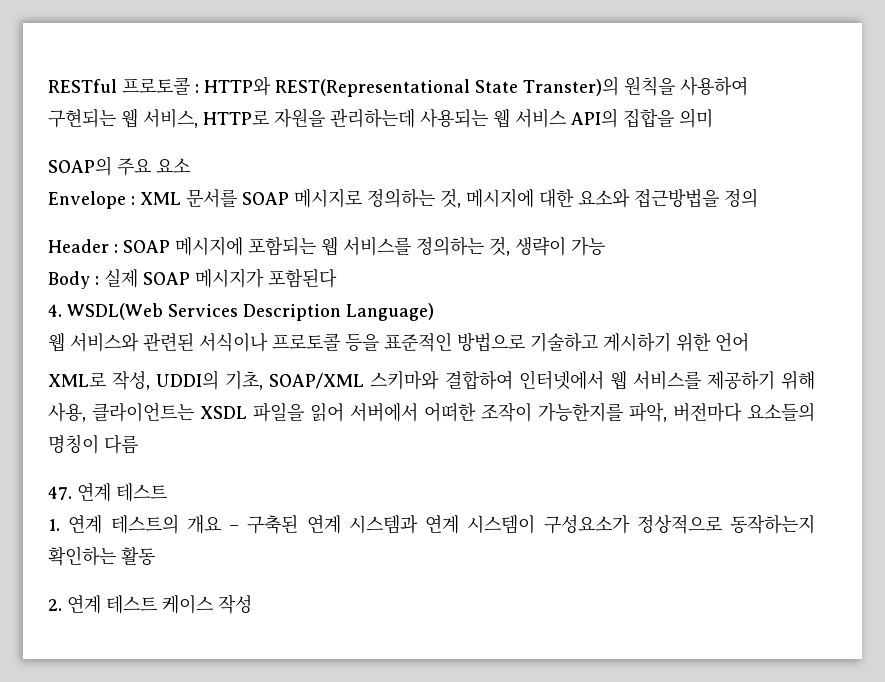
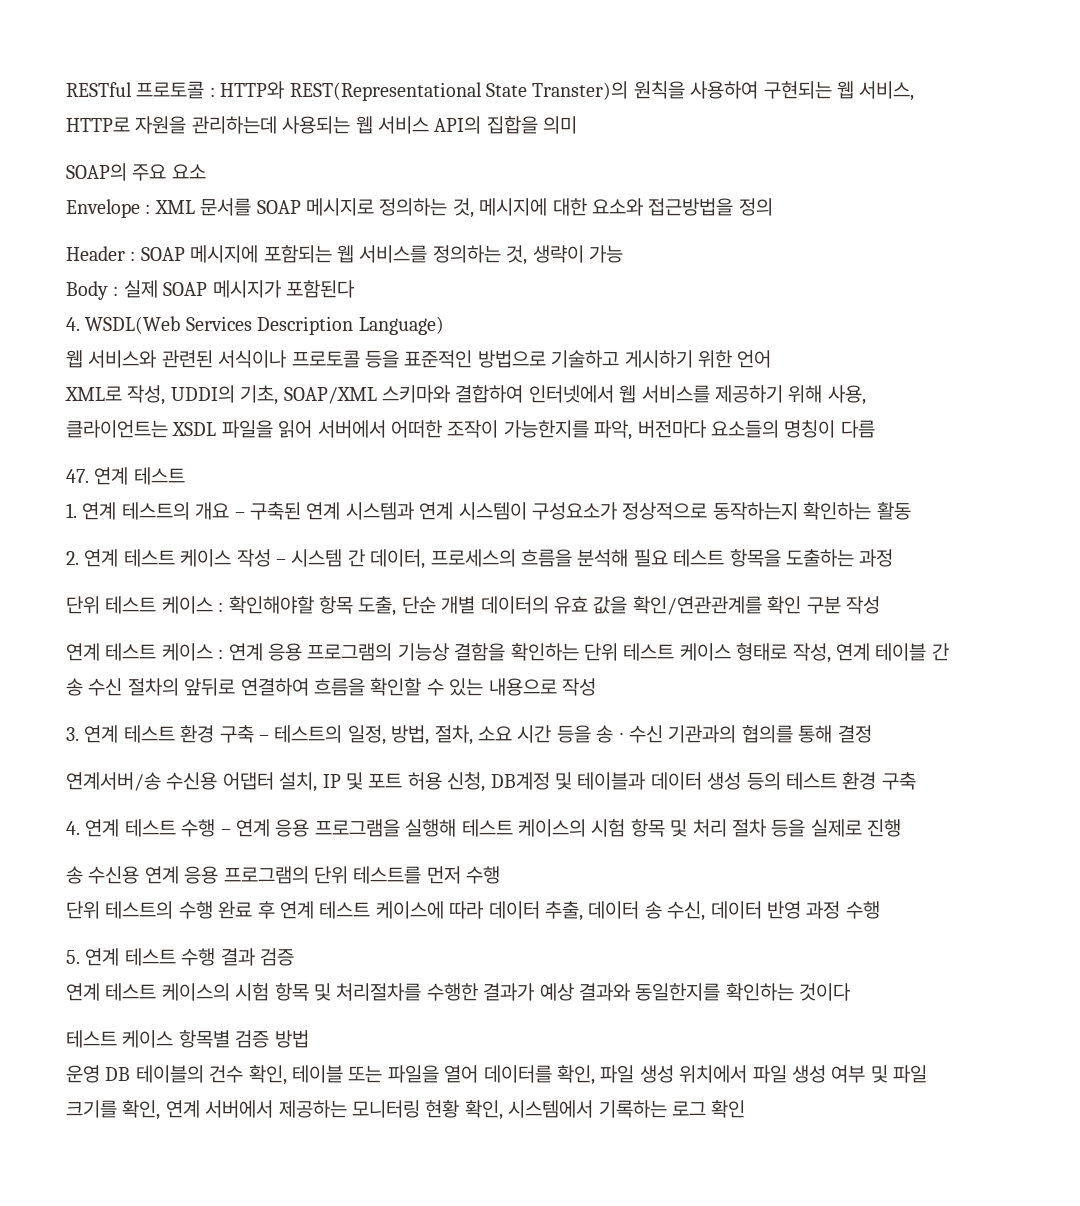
(252, 604) none -> [276,549,894,569] [66,596,880,616] [66,643,949,663] [66,678,596,696] [66,725,872,745] [66,772,916,792] [66,819,902,837] [66,866,501,884] [66,901,880,921] [66,948,294,966] [66,983,852,1001] [66,1030,309,1048] [66,1065,928,1085] [66,1100,746,1120] – 시스템 간 데이터, 프로세스의 흐름을 분석해 필요 테스트 항목을 도출하는 과정 // 단위 테스트 케이스 : 확인해야할 항목 도출, 단순 개별 데이터의 유효 값을 확인/연관관계를 확인 구분 작성 // 연계 테스트 케이스 : 연계 응용 프로그램의 기능상 결함을 확인하는 단위 테스트 케이스 형태로 작성, 연계 테이블 간 송 수신 절차의 앞뒤로 연결하여 흐름을 확인할 수 있는 내용으로 작성 // 3. 연계 테스트 환경 구축 – 테스트의 일정, 방법, 절차, 소요 시간 등을 송 ∙ 수신 기관과의 협의를 통해 결정 // 연계서버/송 수신용 어댑터 설치, IP 및 포트 허용 신청, DB계정 및 테이블과 데이터 생성 등의 테스트 환경 구축 // 4. 연계 테스트 수행 – 연계 응용 프로그램을 실행해 테스트 케이스의 시험 항목 및 처리 절차 등을 실제로 진행 // 송 수신용 연계 응용 프로그램의 단위 테스트를 먼저 수행 // 단위 테스트의 수행 완료 후 연계 테스트 케이스에 따라 데이터 추출, 데이터 송 수신, 데이터 반영 과정 수행 // 5. 연계 테스트 수행 결과 검증 // 연계 테스트 케이스의 시험 항목 및 처리절차를 수행한 결과가 예상 결과와 동일한지를 확인하는 것이다 // 테스트 케이스 항목별 검증 방법 // 운영 DB 테이블의 건수 확인, 테이블 또는 파일을 열어 데이터를 확인, 파일 생성 위치에서 파일 생성 여부 및 파일 크기를 확인, 연계 서버에서 제공하는 모니터링 현황 확인, 시스템에서 기록하는 로그 확인

